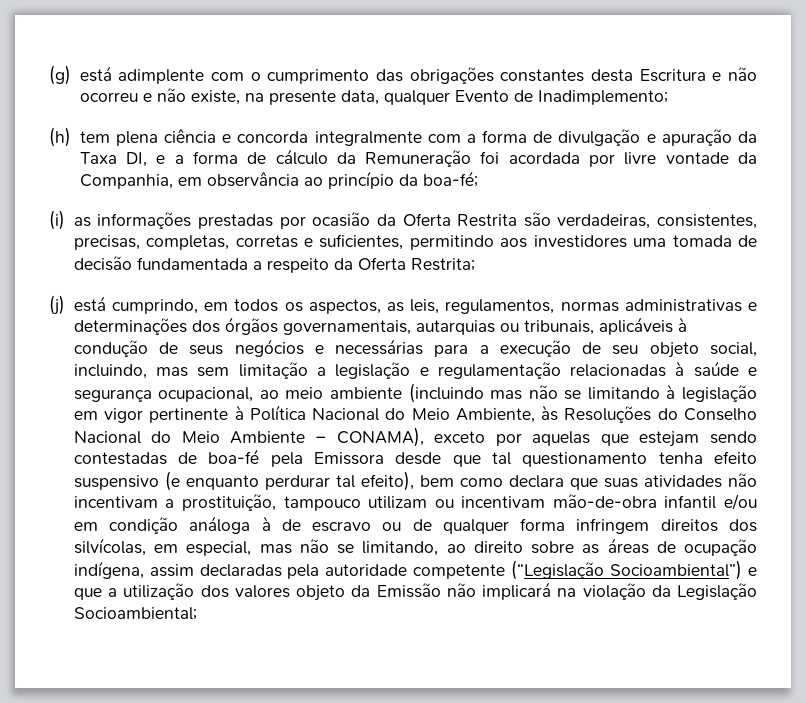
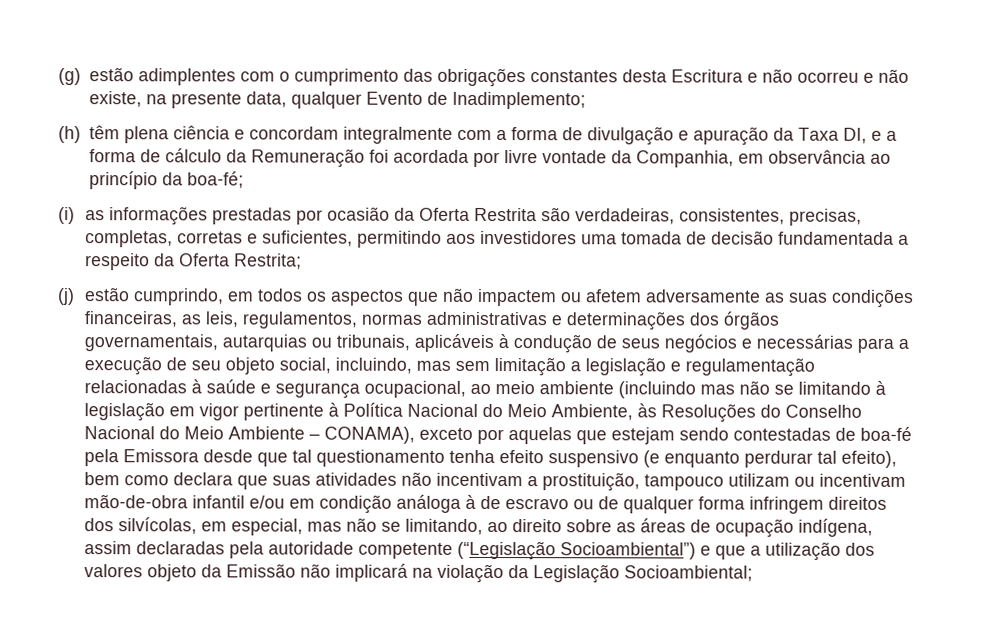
[79,66,205,84] está adimplente -> [88,67,236,86] estão adimplentes
[79,131,110,143] tem -> [88,125,120,140] têm
[237,131,309,143] concorda -> [248,126,339,140] concordam
[73,296,106,312] está -> [85,287,131,302] estão
[308,299,381,314] aspectos, -> [331,287,915,308] [84,311,179,328] aspectos que não impactem ou afetem adversamente as suas condições financeiras,

